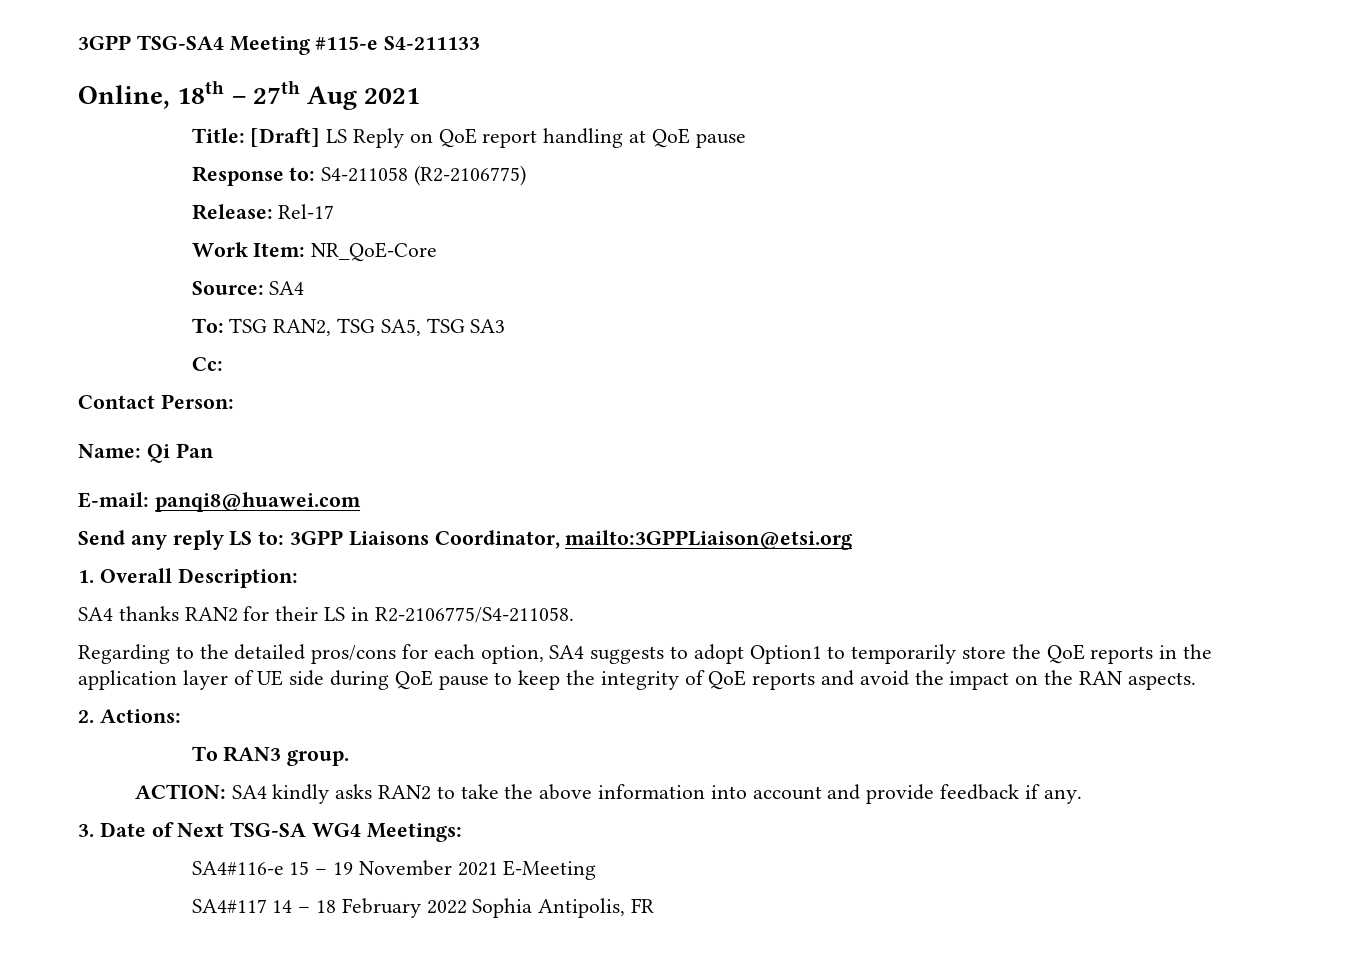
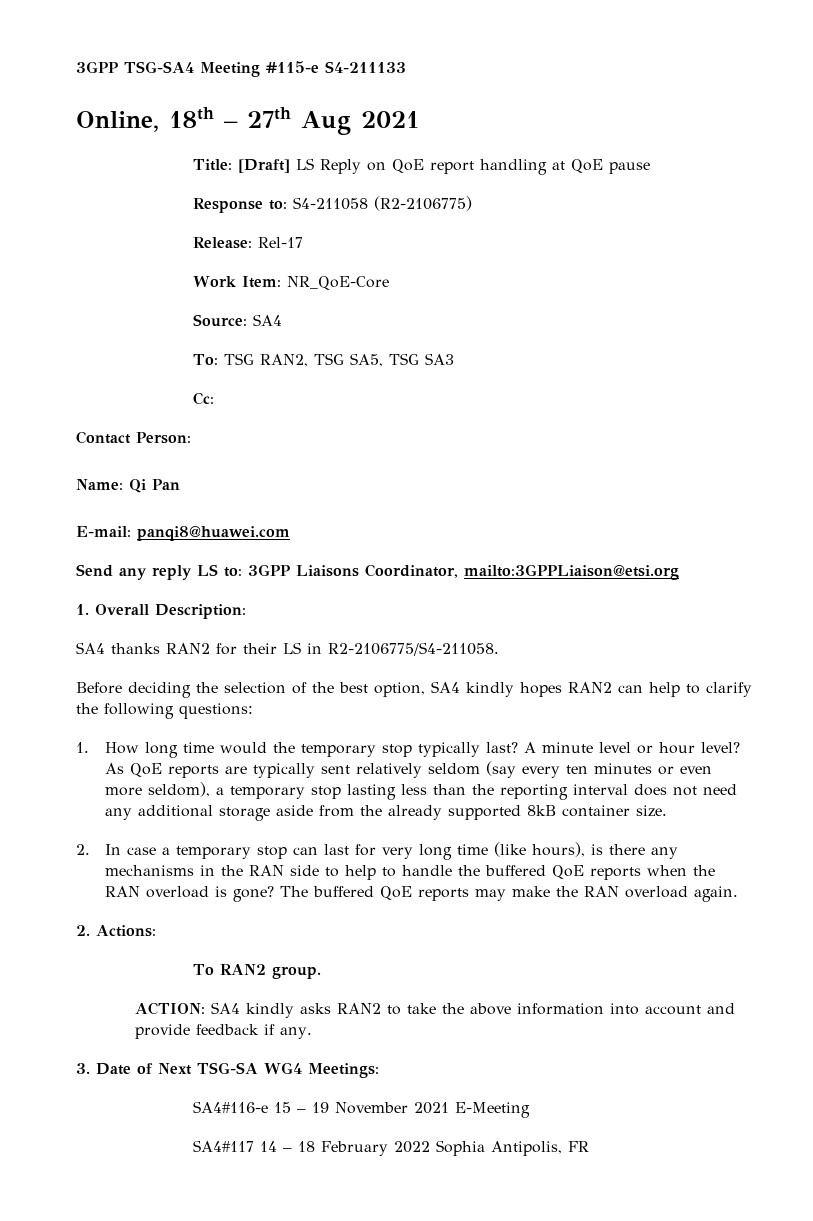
[78,644,1213,664] [78,670,1196,690] Regarding to the detailed pros/cons for each option, SA4 suggests to adopt Option1 to temporarily store the QoE reports in the application layer of UE side during QoE pause to keep the integrity of QoE reports and avoid the impact on the RAN aspects. -> [76,681,752,698] [76,703,253,719] [76,742,741,758] [105,761,713,778] [105,782,738,800] [105,805,668,821] [76,842,679,860] [105,865,716,880] [105,886,739,902] Before deciding the selection of the best option, SA4 kindly hopes RAN2 can help to clarify the following questions: // 1. How long time would the temporary stop typically last? A minute level or hour level? As QoE reports are typically sent relatively seldom (say every ten minutes or even more seldom), a temporary stop lasting less than the reporting interval does not need any additional storage aside from the already supported 8kB container size. // 2. In case a temporary stop can last for very long time (like hours), is there any mechanisms in the RAN side to help to handle the buffered QoE reports when the RAN overload is gone? The buffered QoE reports may make the RAN overload again.
[223,746,282,762] RAN3 -> [220,964,267,975] RAN2

